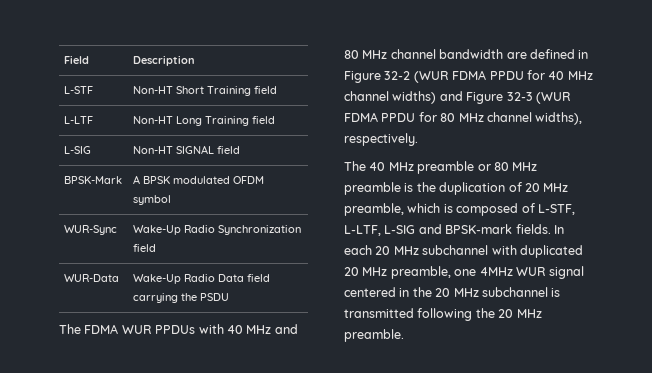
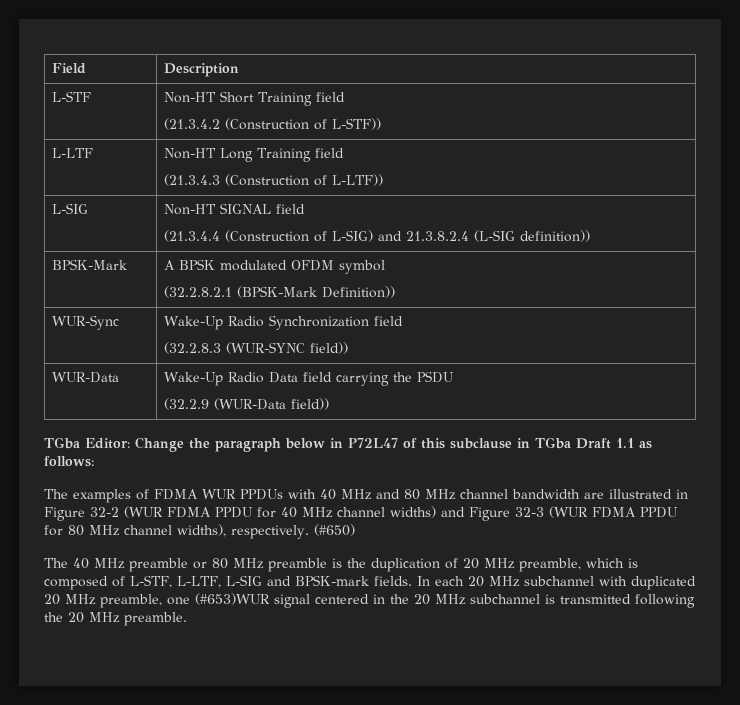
(278, 90) none -> [164,118,382,130] // (21.3.4.2 (Construction of L-STF))
(276, 120) none -> [164,174,384,186] // (21.3.4.3 (Construction of L-LTF))
(241, 150) none -> [164,230,591,242] // (21.3.4.4 (Construction of L-SIG) and 21.3.8.2.4 (L-SIG definition))
(172, 200) none -> [164,286,396,298] // (32.2.8.2.1 (BPSK-Mark Definition))
(157, 248) none -> [164,342,349,354] // (32.2.8.3 (WUR-SYNC field))
[59,324,81,334] // The -> [164,398,330,410] [44,437,652,452] [44,456,94,467] [44,489,149,503] // (32.2.9 (WUR-Data field)) // TGba Editor: Change the paragraph below in P72L47 of this subclause in TGba Draft 1.1 as follows: // The examples of
[529,49,575,59] defined -> [609,489,672,499] illustrated
(418, 139) none -> [313,524,355,536] (#650)
[479,267,546,276] 4MHz WUR -> [195,593,270,605] (#653)WUR

